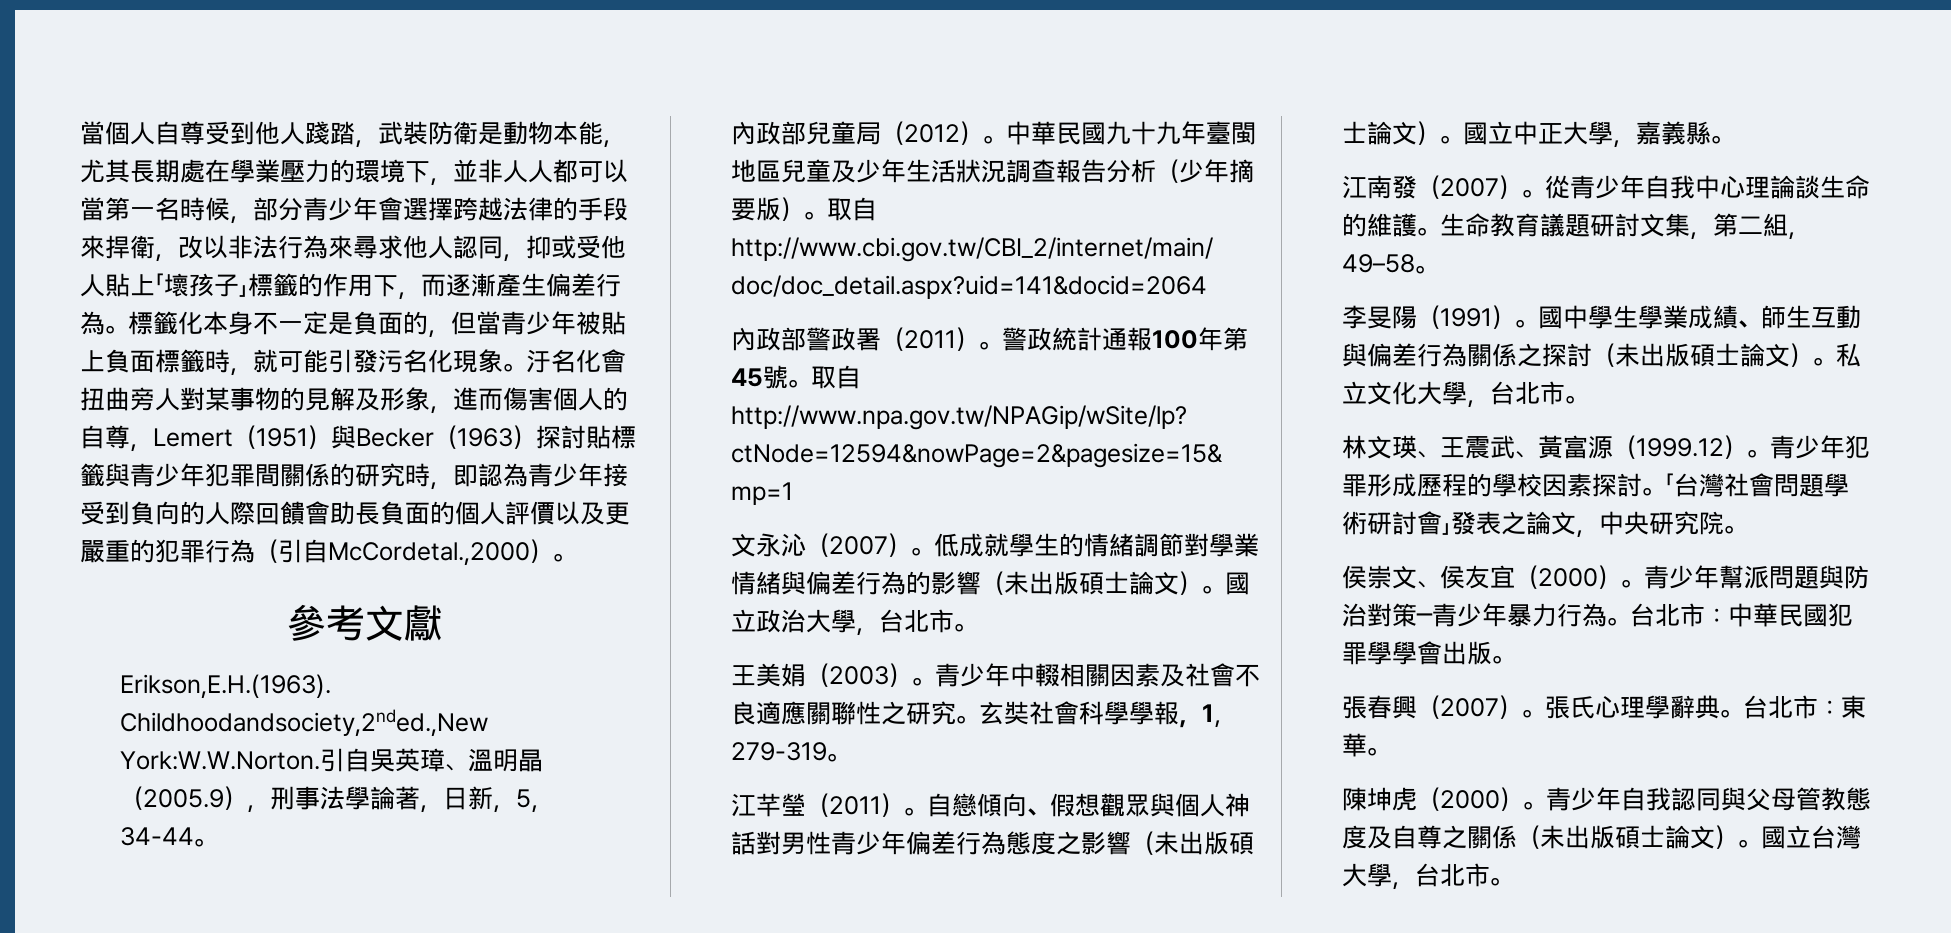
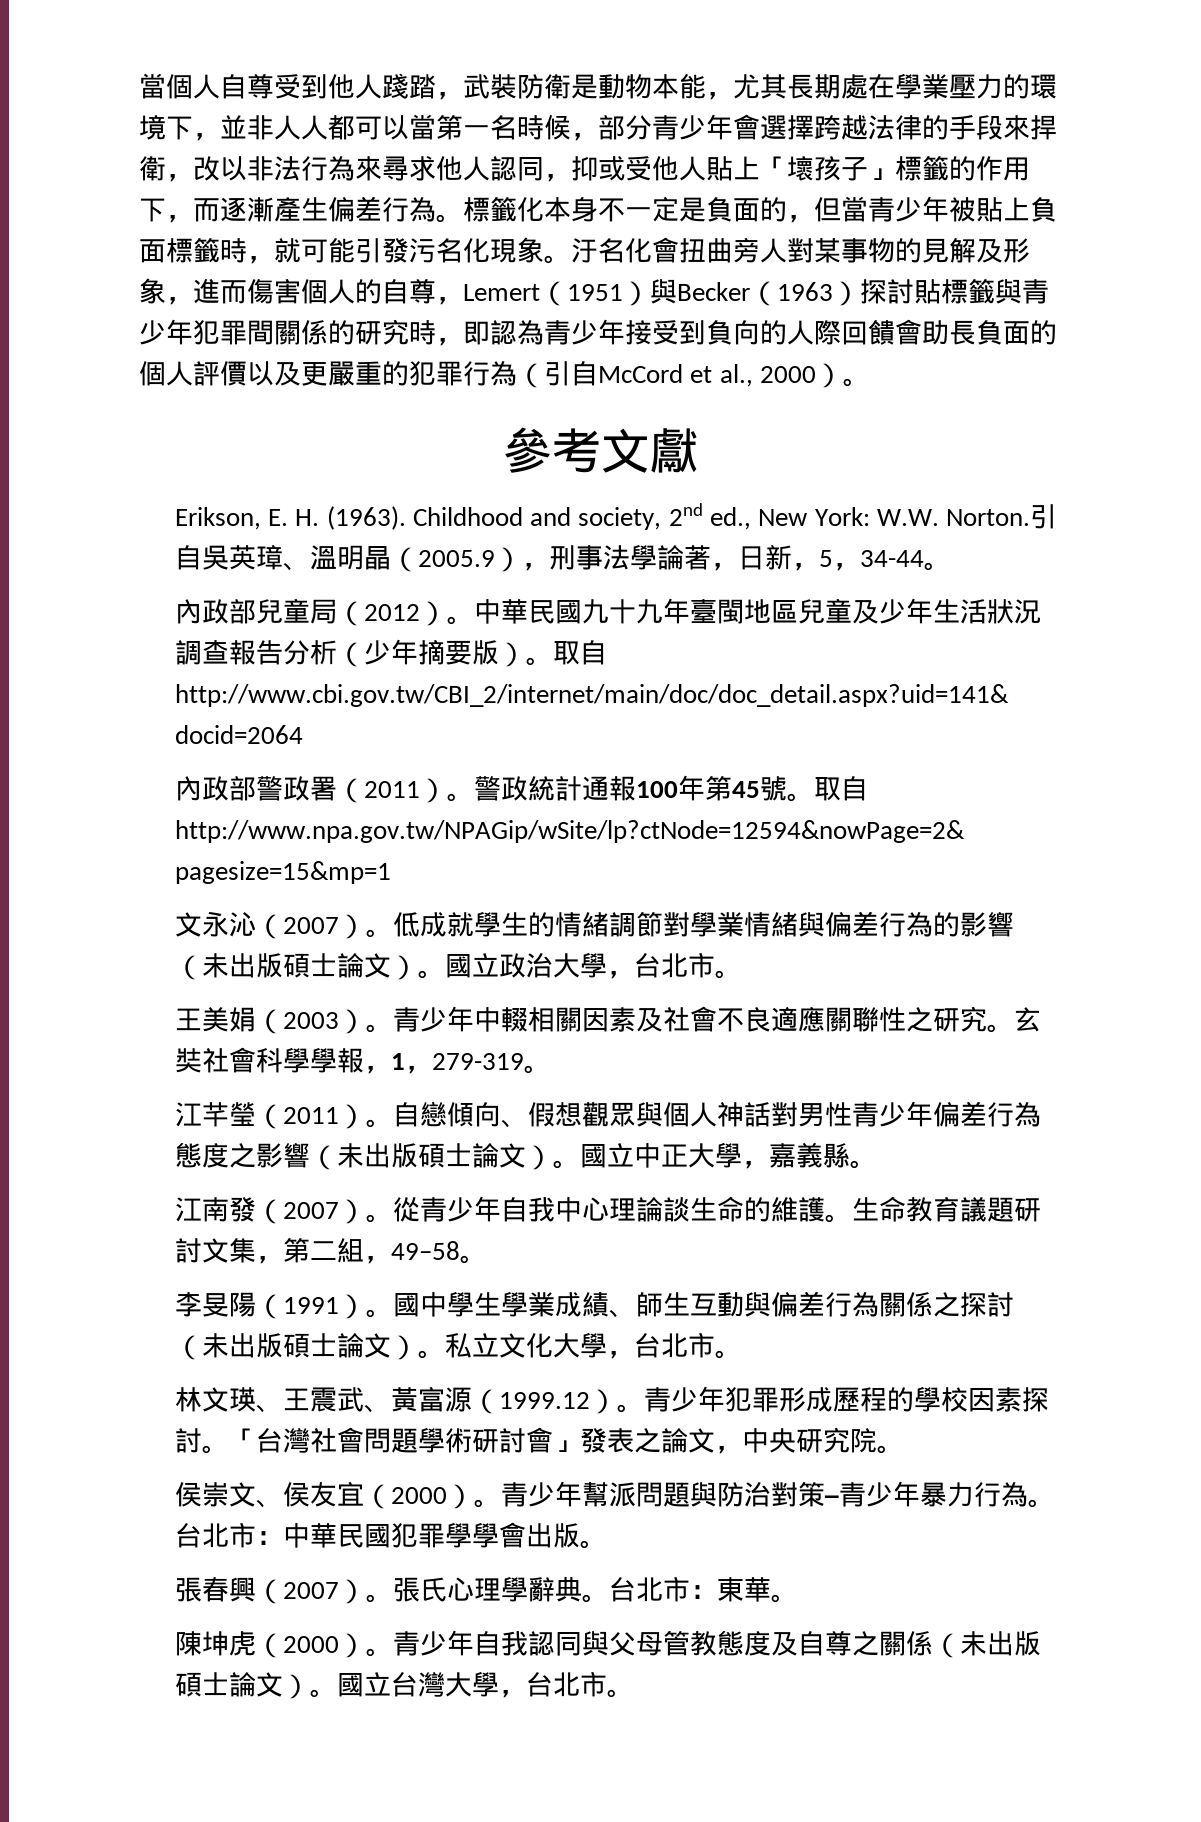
[328,542,530,566] McCordetal.,2000 -> [598,364,816,387] McCord et al., 2000
[119,674,331,699] [119,709,488,737] [119,751,320,770] Erikson,E.H.(1963). Childhoodandsociety,2nded.,New York:W.W.Norton. -> [174,503,1031,530] Erikson, E. H. (1963). Childhood and society, 2nd ed., New York: W.W. Norton.

